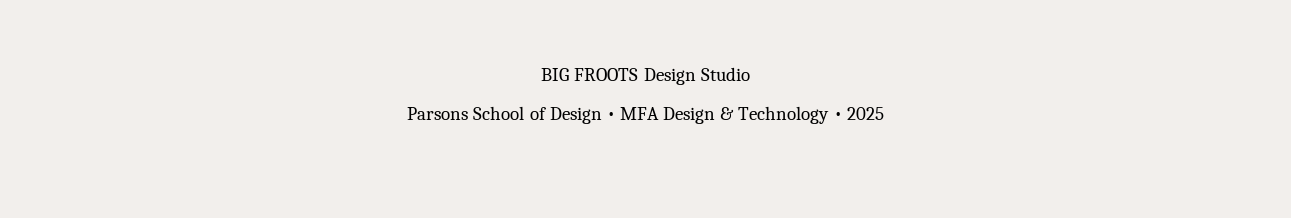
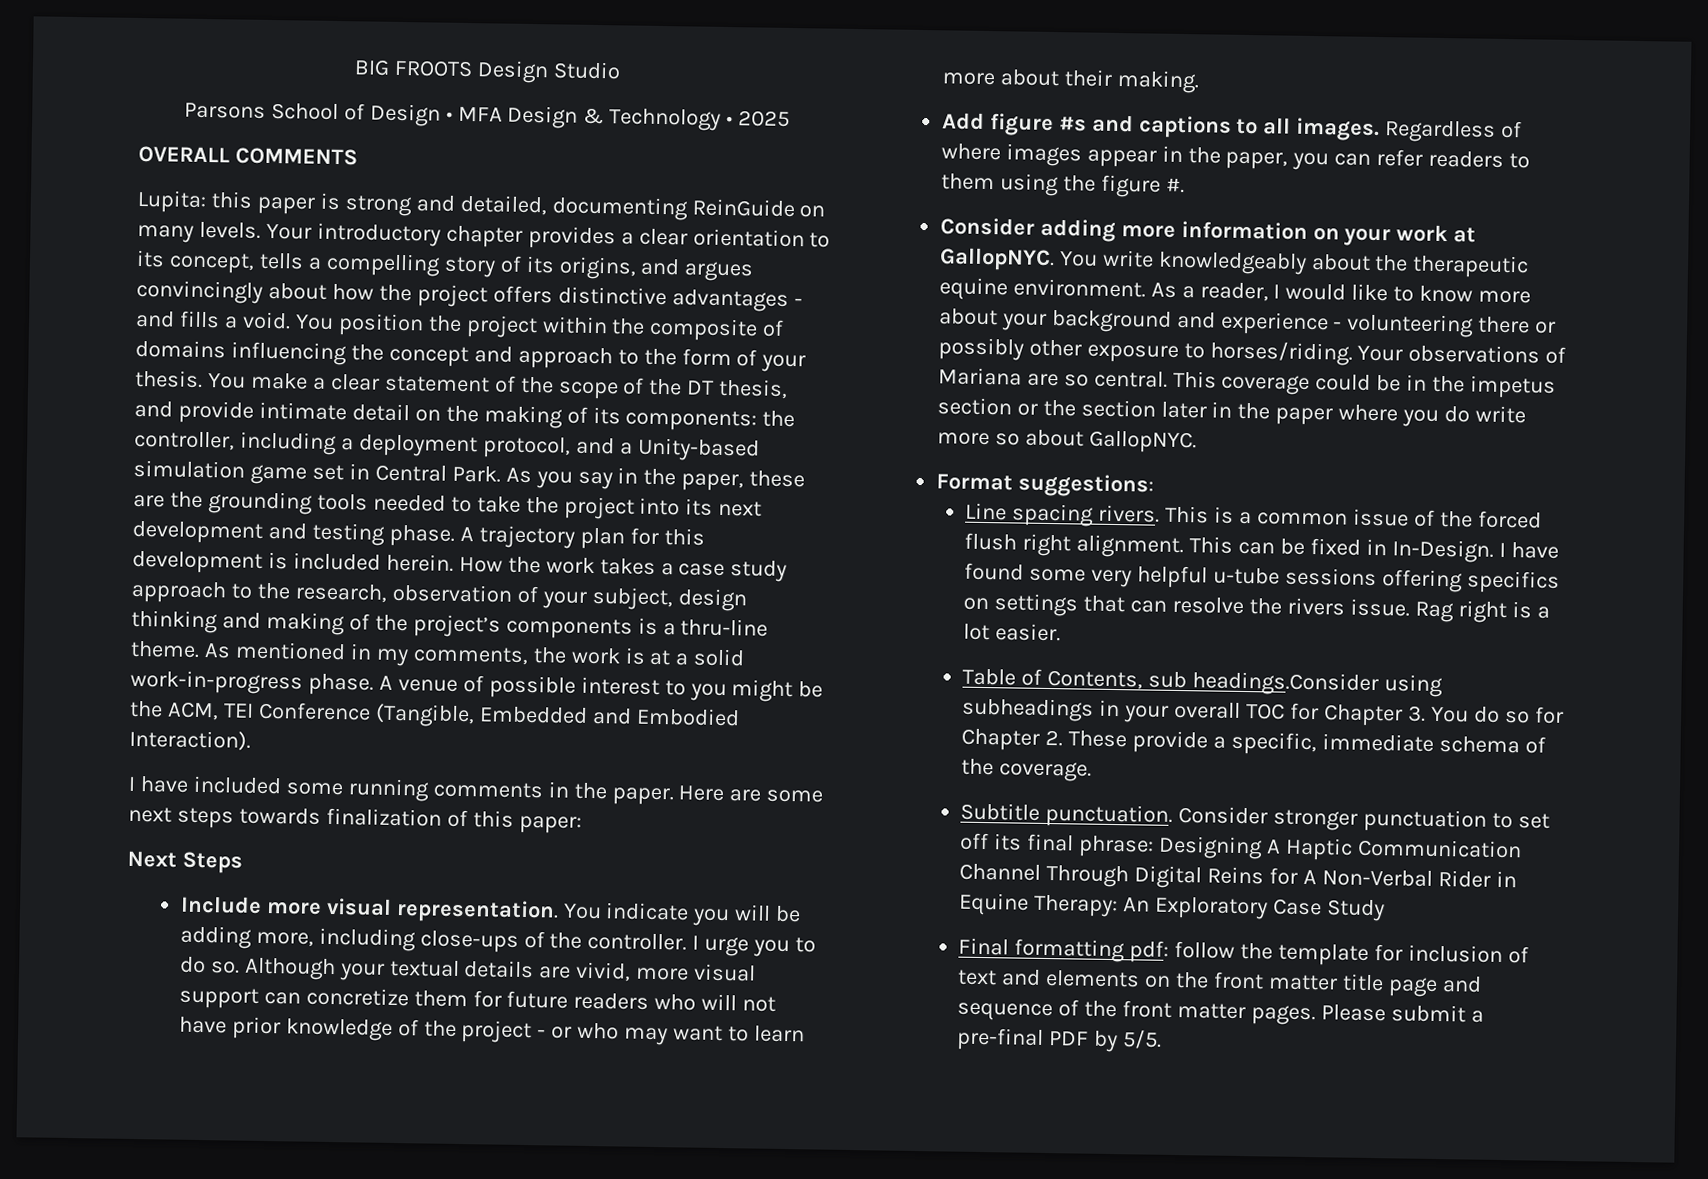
(884, 113) none -> [138,145,358,166] [137,189,826,221] [137,221,831,250] [136,249,755,282] [136,279,803,312] [135,310,785,342] [135,339,807,373] [135,369,789,400] [134,400,796,432] [134,430,760,462] [133,459,806,492] [133,491,763,520] [132,520,705,550] [132,550,788,582] [131,580,747,612] [131,609,769,640] [130,640,746,667] [130,669,824,703] [129,700,740,728] [129,729,251,751] [128,775,824,806] [128,806,582,834] [127,850,243,874] [179,895,802,927] [179,925,817,958] [179,956,757,982] [178,987,777,1012] [178,1016,806,1046] [941,69,1200,94] [941,112,1523,143] [940,143,1531,171] [940,173,1185,198] [939,217,1477,247] [938,247,1530,279] [938,277,1532,304] [938,308,1557,338] [937,337,1567,366] [937,367,1557,399] [936,397,1527,427] [936,429,1197,454] [935,473,1154,498] [965,502,1542,529] [964,532,1559,563] [964,562,1560,594] [963,593,1550,624] [963,623,1062,642] [962,668,1444,698] [962,697,1564,727] [961,728,1546,756] [961,758,1093,782] [960,802,1551,833] [960,832,1522,861] [959,863,1517,889] [959,892,1386,922] [958,937,1529,966] [957,969,1482,997] [957,999,1484,1026] [956,1027,1163,1053] // OVERALL COMMENTS // Lupita: this paper is strong and detailed, documenting ReinGuide on many levels. Your introductory chapter provides a clear orientation to its concept, tells a compelling story of its origins, and argues convincingly about how the project offers distinctive advantages - and fills a void. You position the project within the composite of domains influencing the concept and approach to the form of your thesis. You make a clear statement of the scope of the DT thesis, and provide intimate detail on the making of its components: the controller, including a deployment protocol, and a Unity-based simulation game set in Central Park. As you say in the paper, these are the grounding tools needed to take the project into its next development and testing phase. A trajectory plan for this development is included herein. How the work takes a case study approach to the research, observation of your subject, design thinking and making of the project’s components is a thru-line theme. As mentioned in my comments, the work is at a solid work-in-progress phase. A venue of possible interest to you might be the ACM, TEI Conference (Tangible, Embedded and Embodied Interaction). // I have included some running comments in the paper. Here are some next steps towards finalization of this paper: // Next Steps // Include more visual representation. You indicate you will be adding more, including close-ups of the controller. I urge you to do so. Although your textual details are vivid, more visual support can concretize them for future readers who will not have prior knowledge of the project - or who may want to learn more about their making. // Add figure #s and captions to all images. Regardless of where images appear in the paper, you can refer readers to them using the figure #. // Consider adding more information on your work at GallopNYC. You write knowledgeably about the therapeutic equine environment. As a reader, I would like to know more about your background and experience - volunteering there or possibly other exposure to horses/riding. Your observations of Mariana are so central. This coverage could be in the impetus section or the section later in the paper where you do write more so about GallopNYC. // Format suggestions: // Line spacing rivers. This is a common issue of the forced flush right alignment. This can be fixed in In-Design. I have found some very helpful u-tube sessions offering specifics on settings that can resolve the rivers issue. Rag right is a lot easier. // Table of Contents, sub headings.Consider using subheadings in your overall TOC for Chapter 3. You do so for Chapter 2. These provide a specific, immediate schema of the coverage. // Subtitle punctuation. Consider stronger punctuation to set off its final phrase: Designing A Haptic Communication Channel Through Digital Reins for A Non-Verbal Rider in Equine Therapy: An Exploratory Case Study // Final formatting pdf: follow the template for inclusion of text and elements on the front matter title page and sequence of the front matter pages. Please submit a pre-final PDF by 5/5.

